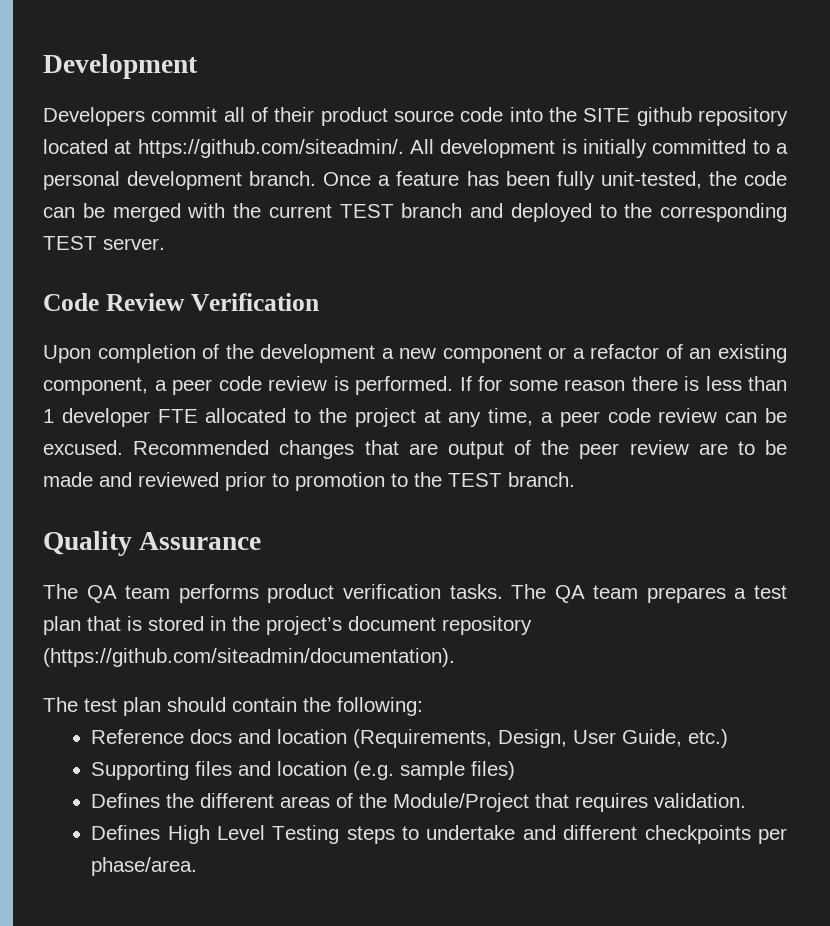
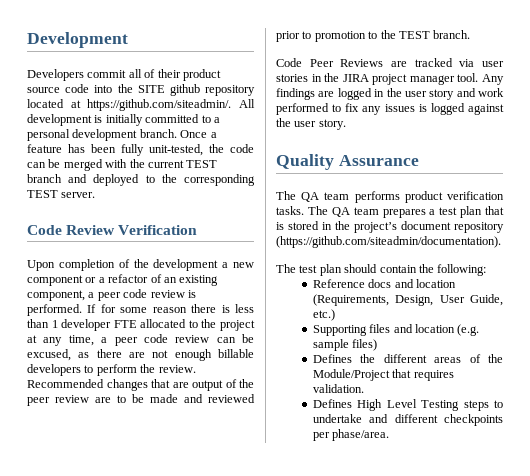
[43,440,123,455] excused. -> [27,349,254,361] [27,364,196,376] excused, as there are not enough billable developers to perform the review.
(575, 479) none -> [276,58,504,67] [276,73,504,85] [276,88,504,100] [276,103,504,115] [276,118,346,130] // Code Peer Reviews are tracked via user stories in the JIRA project manager tool. Any findings are logged in the user story and work performed to fix any issues is logged against the user story.

